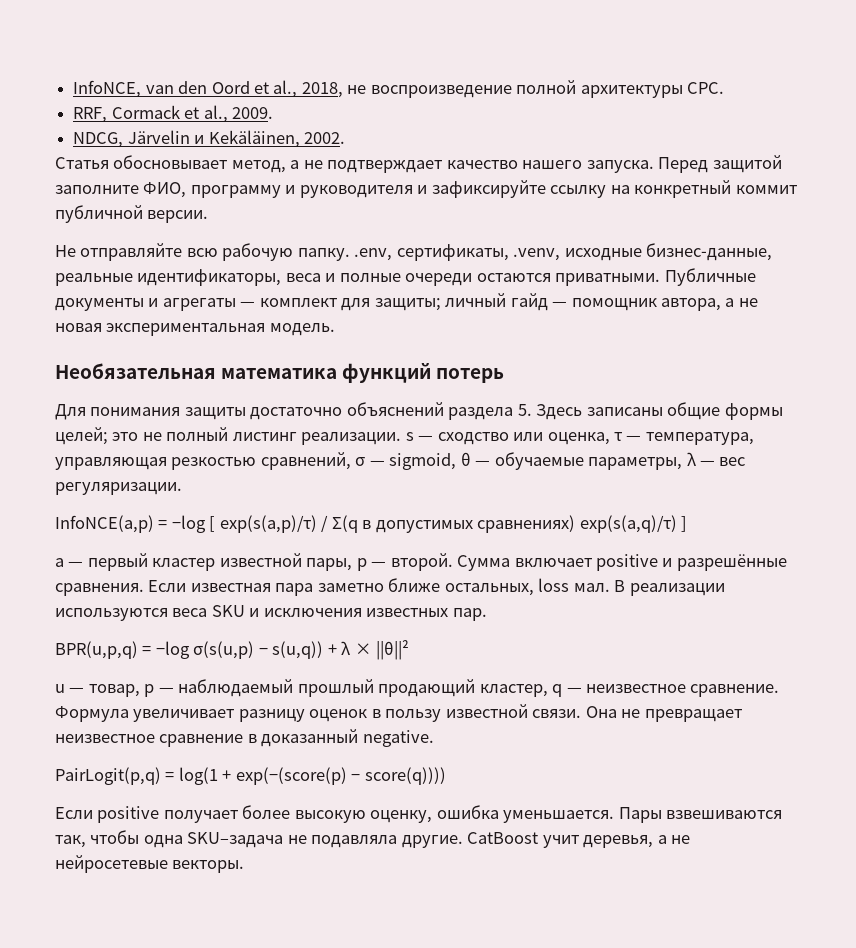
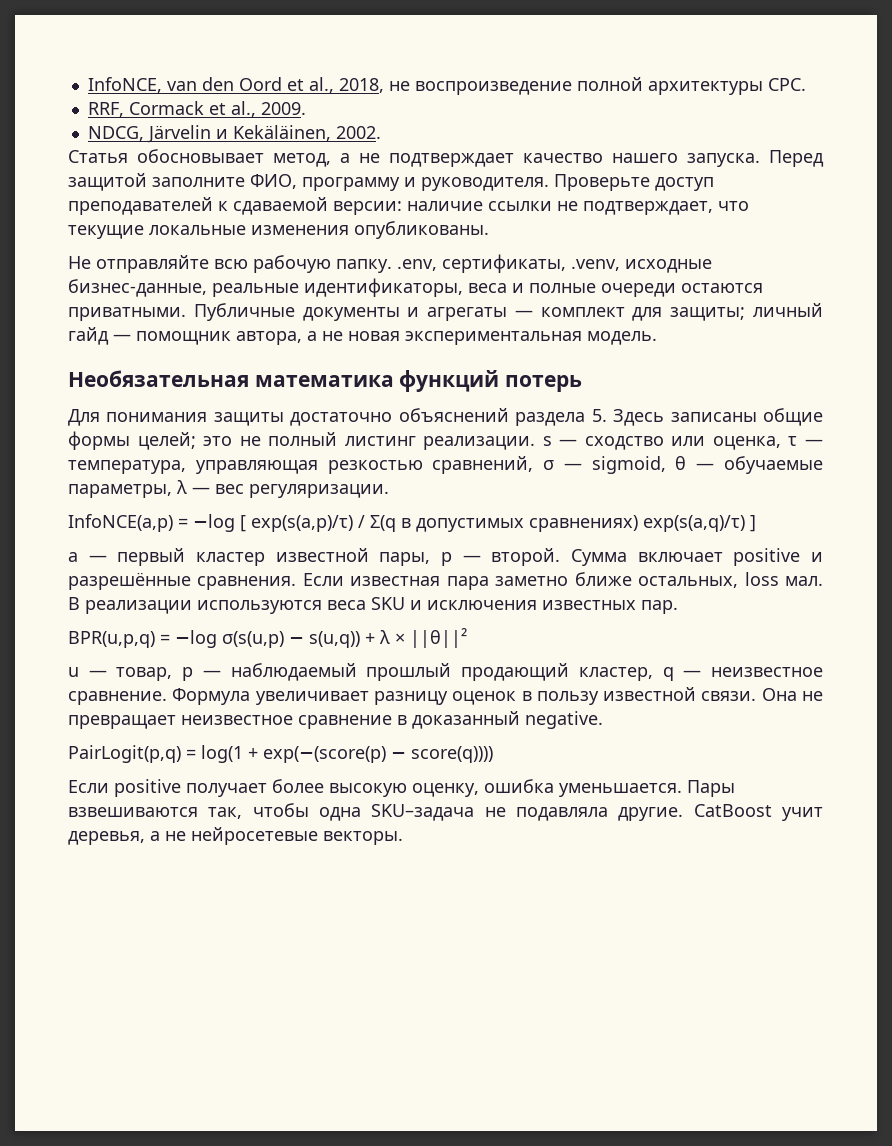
[299,180,797,198] [55,205,209,223] руководителя и зафиксируйте ссылку на конкретный коммит публичной версии. -> [421,174,714,191] [68,197,749,215] [68,221,489,239] руководителя. Проверьте доступ преподавателей к сдаваемой версии: наличие ссылки не подтверждает, что текущие локальные изменения опубликованы.

